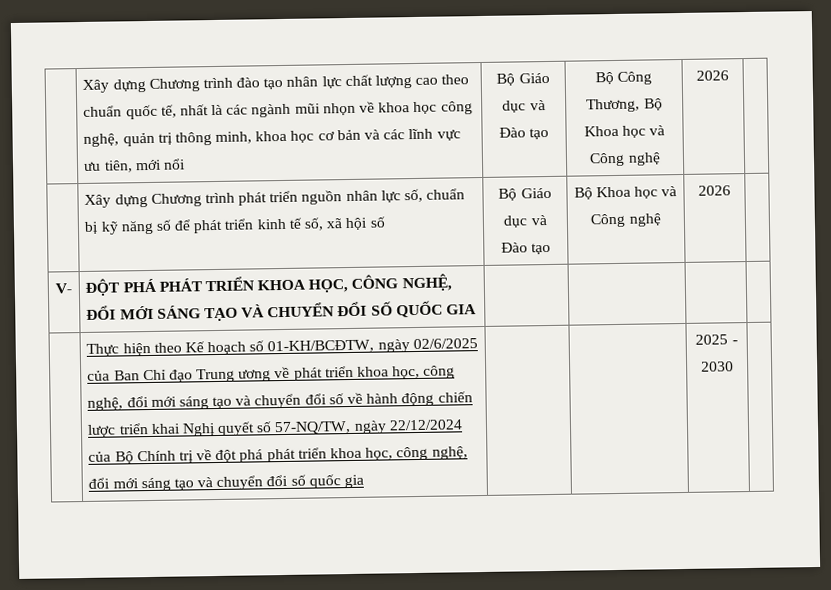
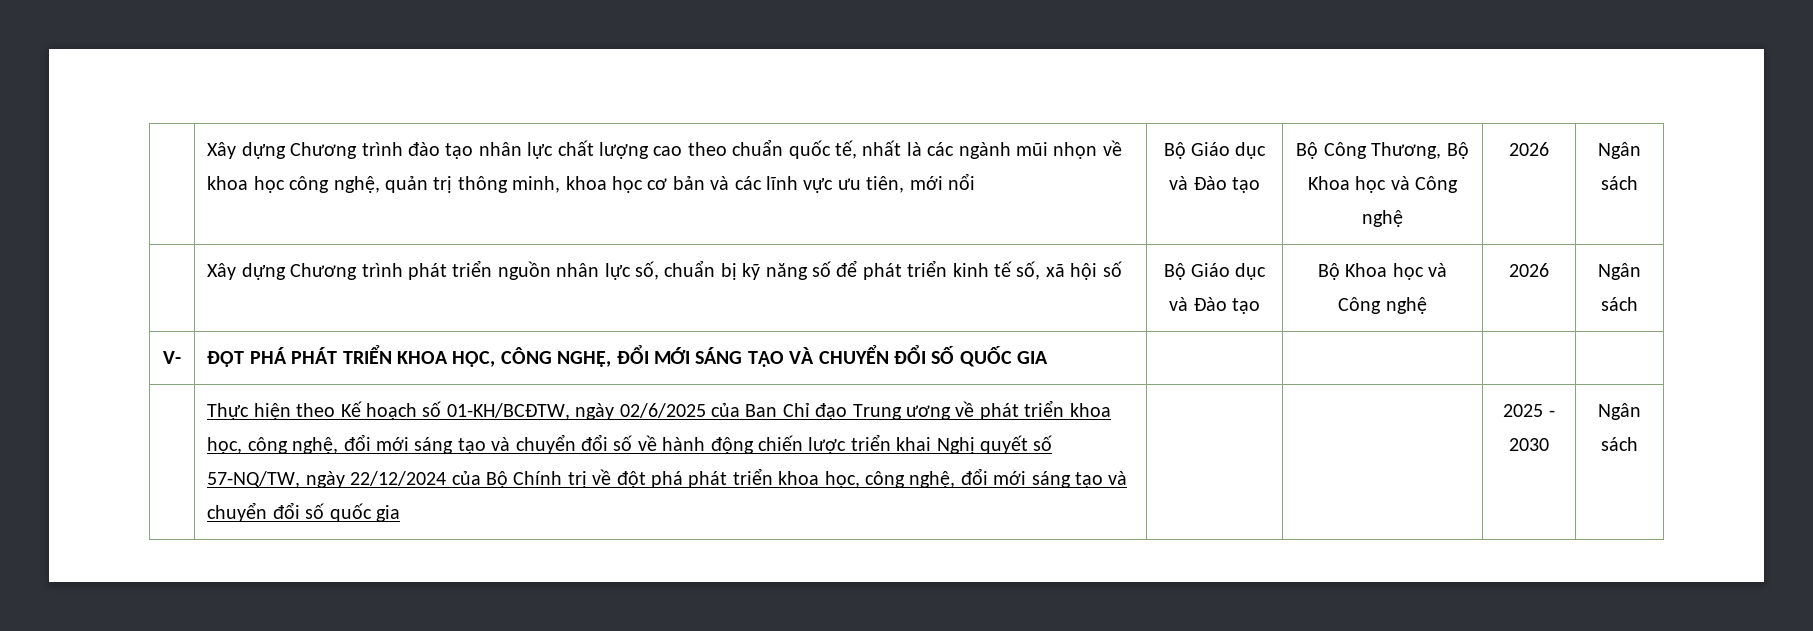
(729, 75) none -> [1598,142,1641,159] [1601,176,1638,190] Ngân sách
(731, 190) none -> [1598,263,1641,280] [1601,297,1638,311] Ngân sách
(734, 366) none -> [1598,403,1641,420] [1601,437,1638,451] Ngân sách

